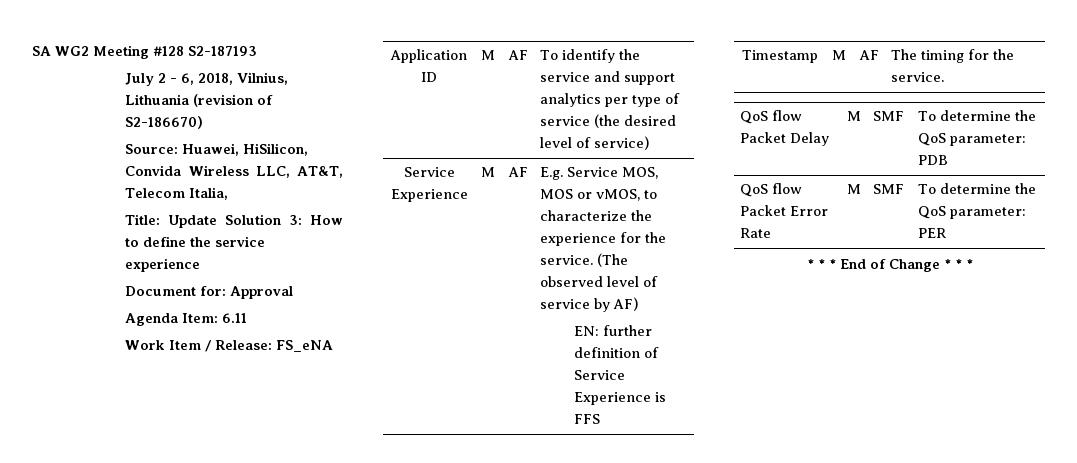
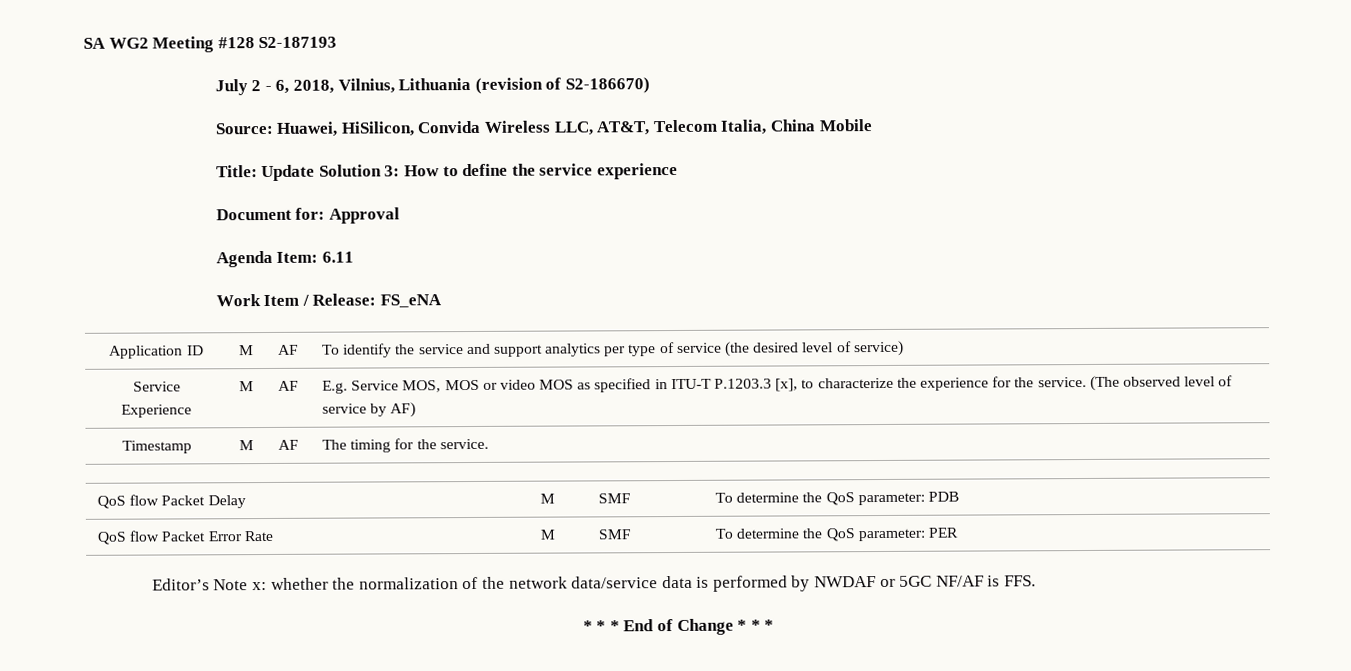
(229, 193) none -> [769,119,873,132] China Mobile
[596,189,641,201] vMOS, -> [499,378,799,393] video MOS as specified in ITU-T P.1203.3 [x],
[574,325,653,336] [574,347,660,358] [574,370,626,380] [574,392,667,405] [574,414,601,424] // EN: further definition of Service Experience is FFS -> (417, 410) none
(947, 233) none -> [151,575,1037,592] // Editor’s Note x: whether the normalization of the network data/service data is performed by NWDAF or 5GC NF/AF is FFS.

